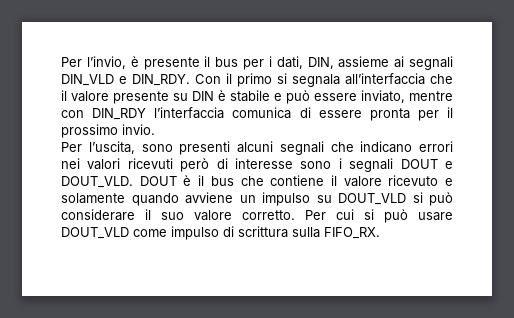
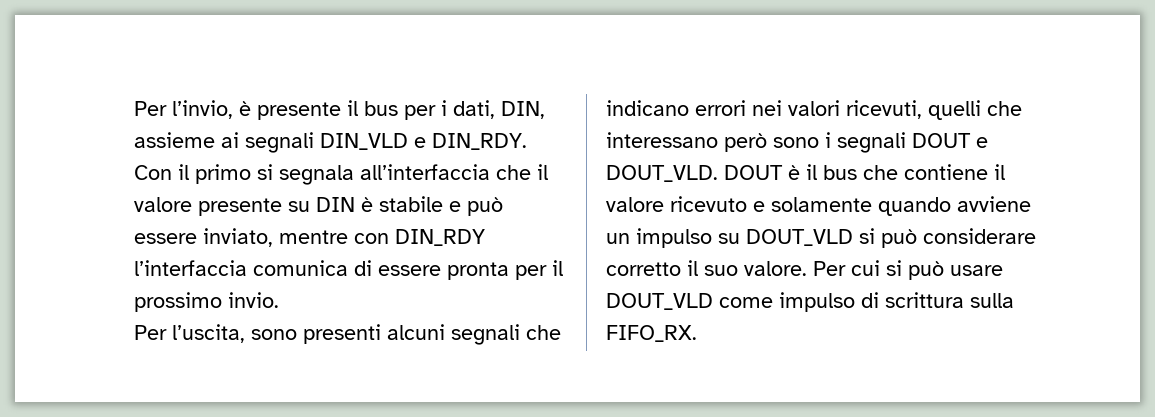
[127,158,293,172] ricevuti però di interesse -> [846,100,1022,120] [606,132,767,152] ricevuti, quelli che interessano però
(135, 215) none -> [606,262,681,276] corretto
[194,210,295,221] valore corretto. -> [744,261,807,276] valore.

